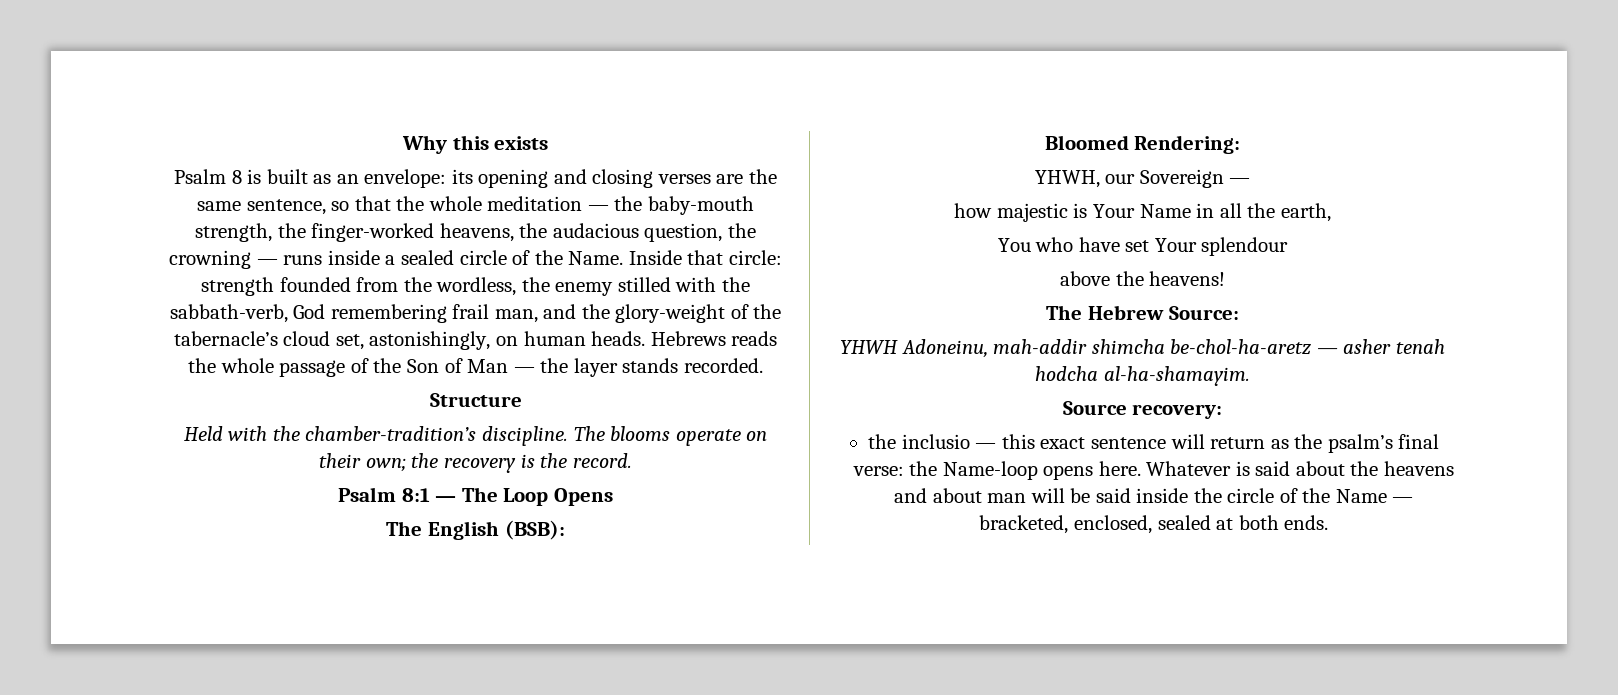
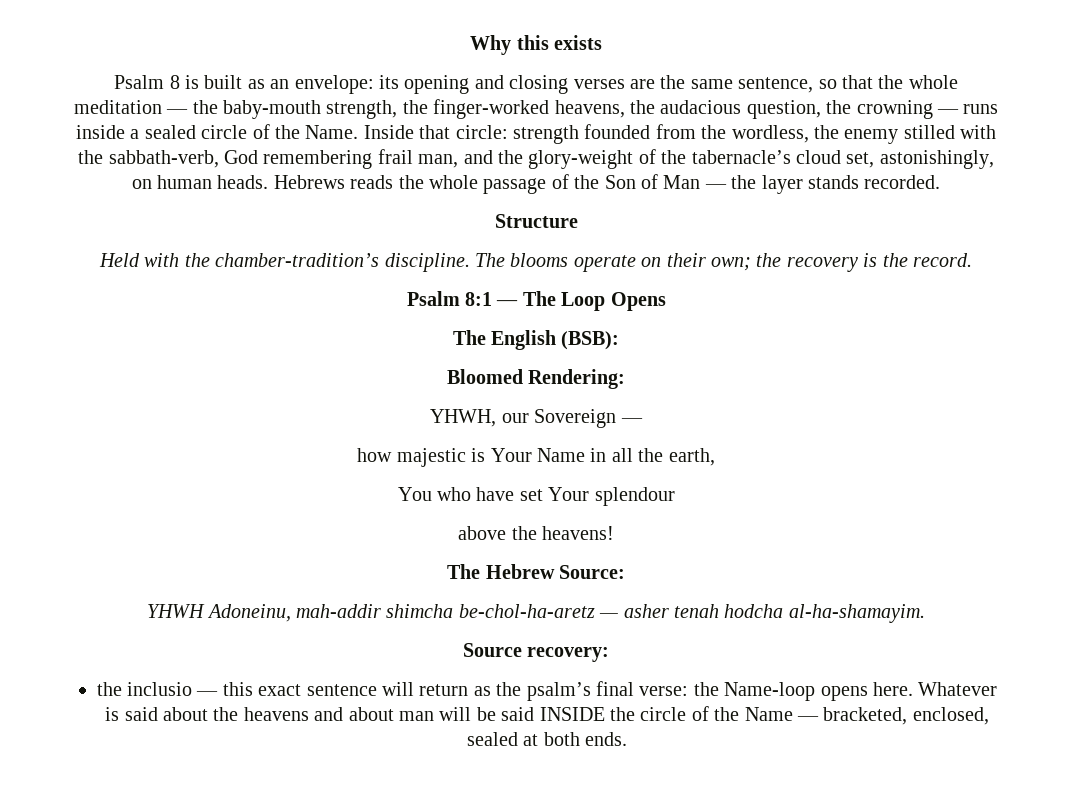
[1136,488,1189,503] inside -> [539,707,605,721] INSIDE

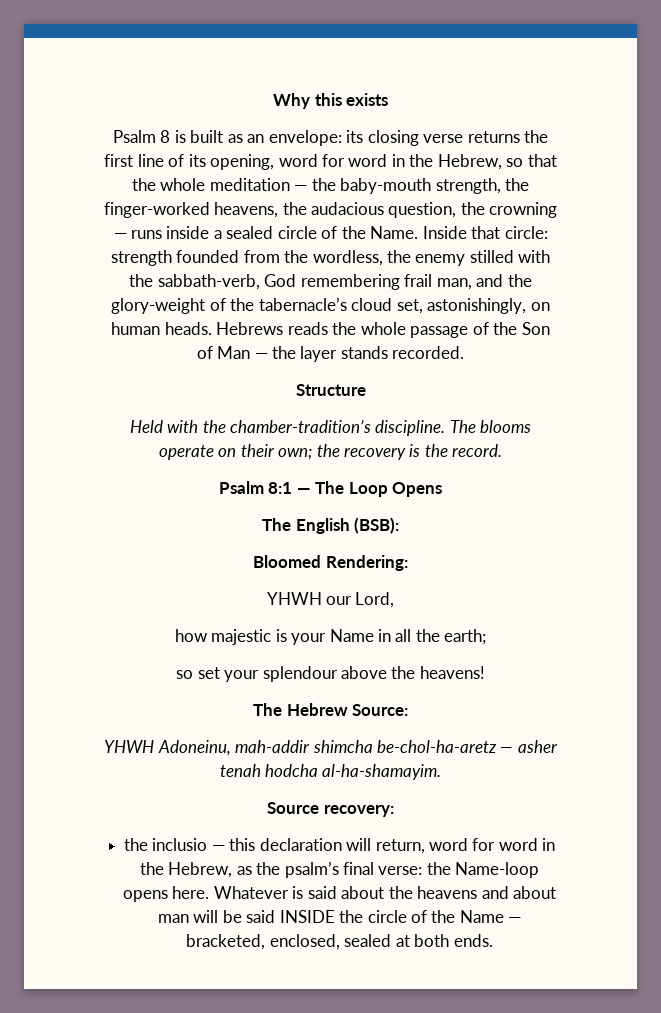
[404,75,814,94] opening and closing verses are the same sentence, -> [367,130,549,146] [104,154,502,170] closing verse returns the first line of its opening, word for word in the Hebrew,
[430,409,643,428] YHWH, our Sovereign — -> [266,592,395,608] YHWH our Lord,
[490,448,532,462] Your -> [291,633,327,645] your
[668,448,715,466] [397,487,590,501] earth, // You who have set Your -> [444,629,487,645] [176,667,260,682] earth; // so set your
(675, 496) // -> (338, 674) none
[258,682,469,696] exact sentence will return -> [259,838,556,854] [139,862,233,878] declaration will return, word for word in the Hebrew,

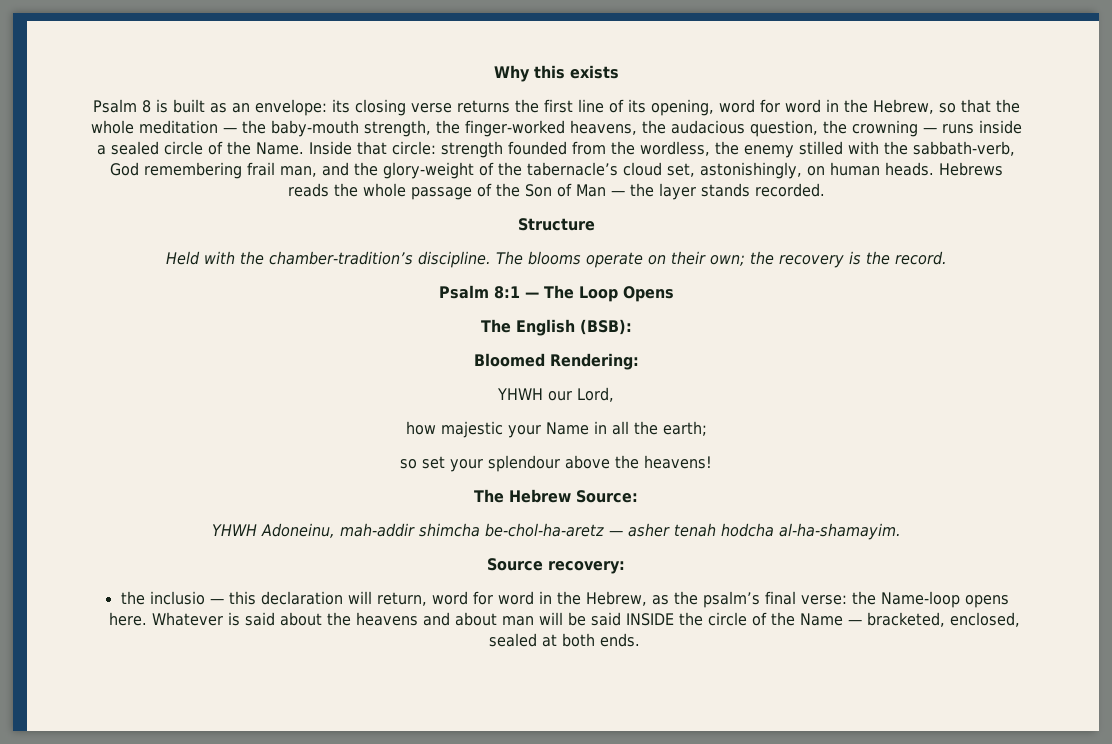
[275,629,287,642] is -> (503, 429) none

